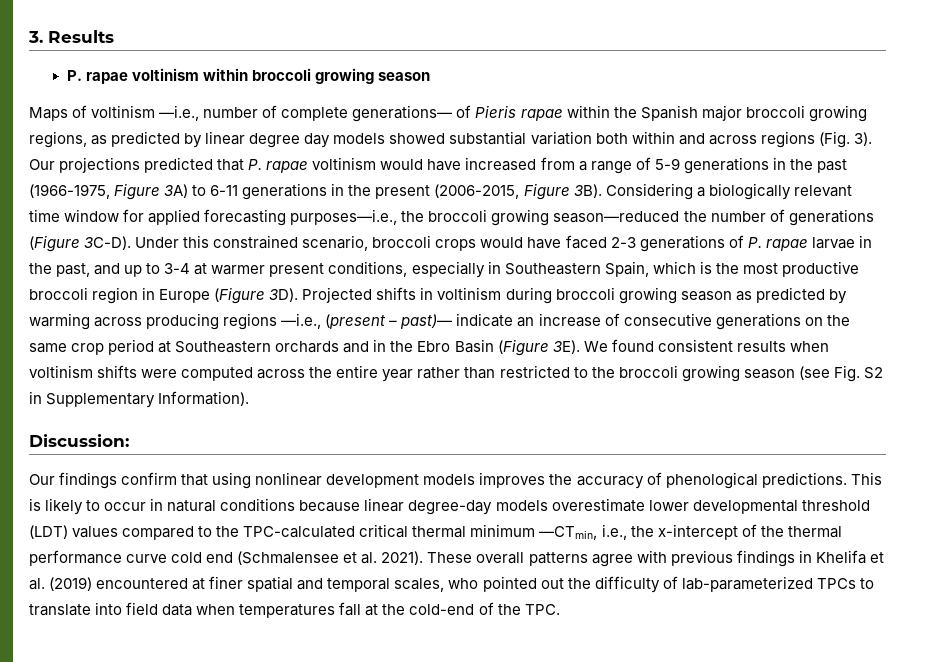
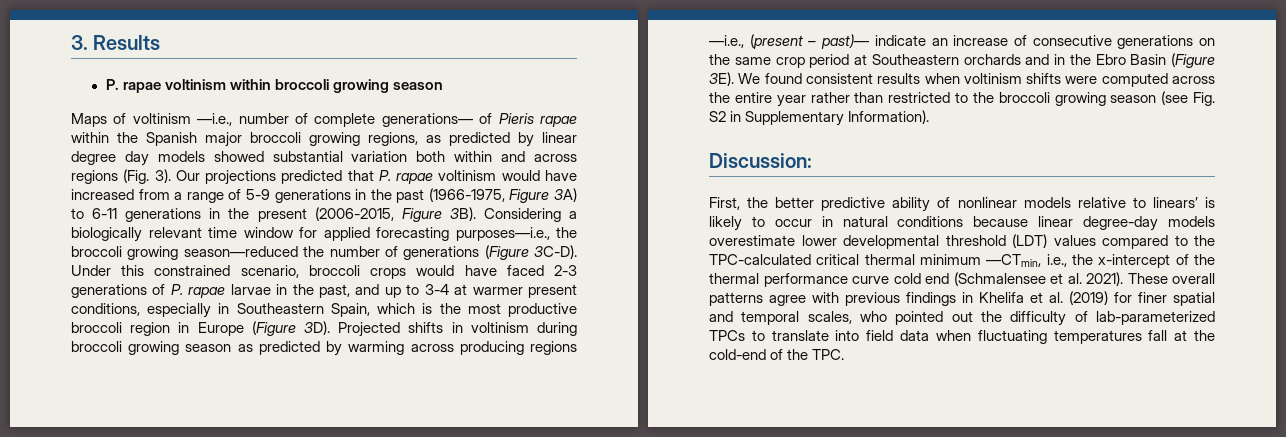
[29,472,882,489] Our findings confirm that using nonlinear development models improves the accuracy of phenological predictions. This -> [709,197,1198,212] First, the better predictive ability of nonlinear models relative to linears’
[96,578,206,590] encountered at -> [1114,292,1132,303] for
(236, 609) none -> [977,330,1047,344] fluctuating

